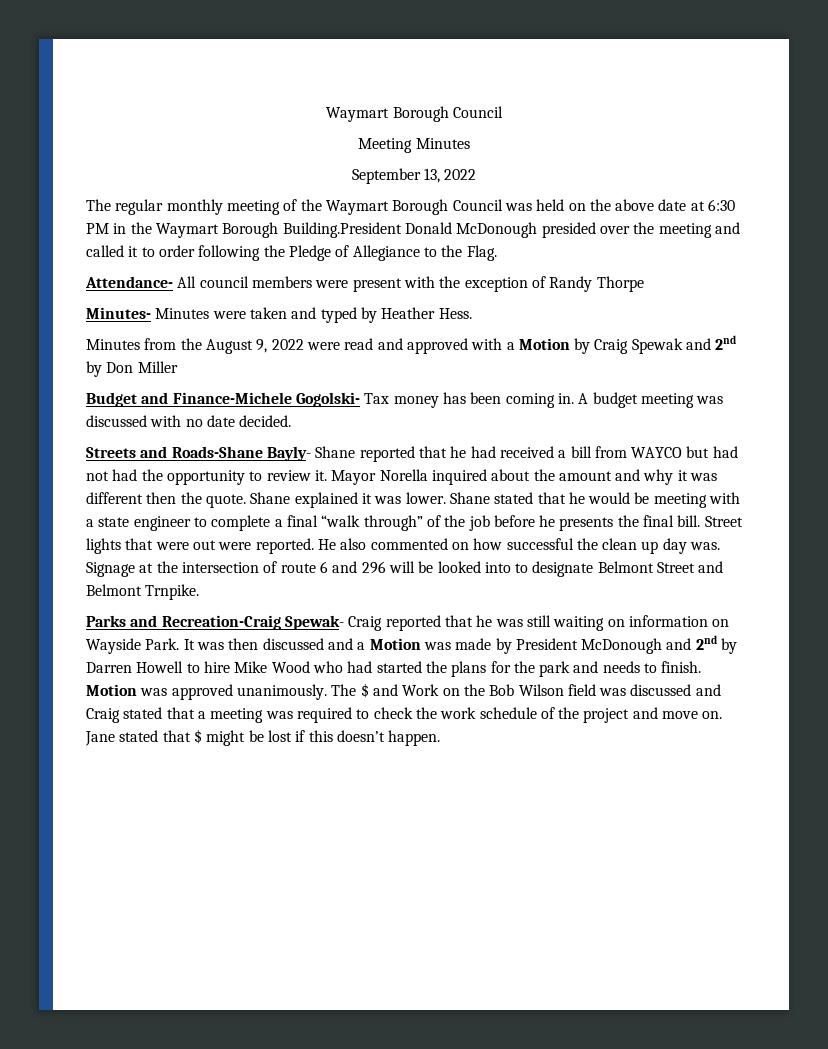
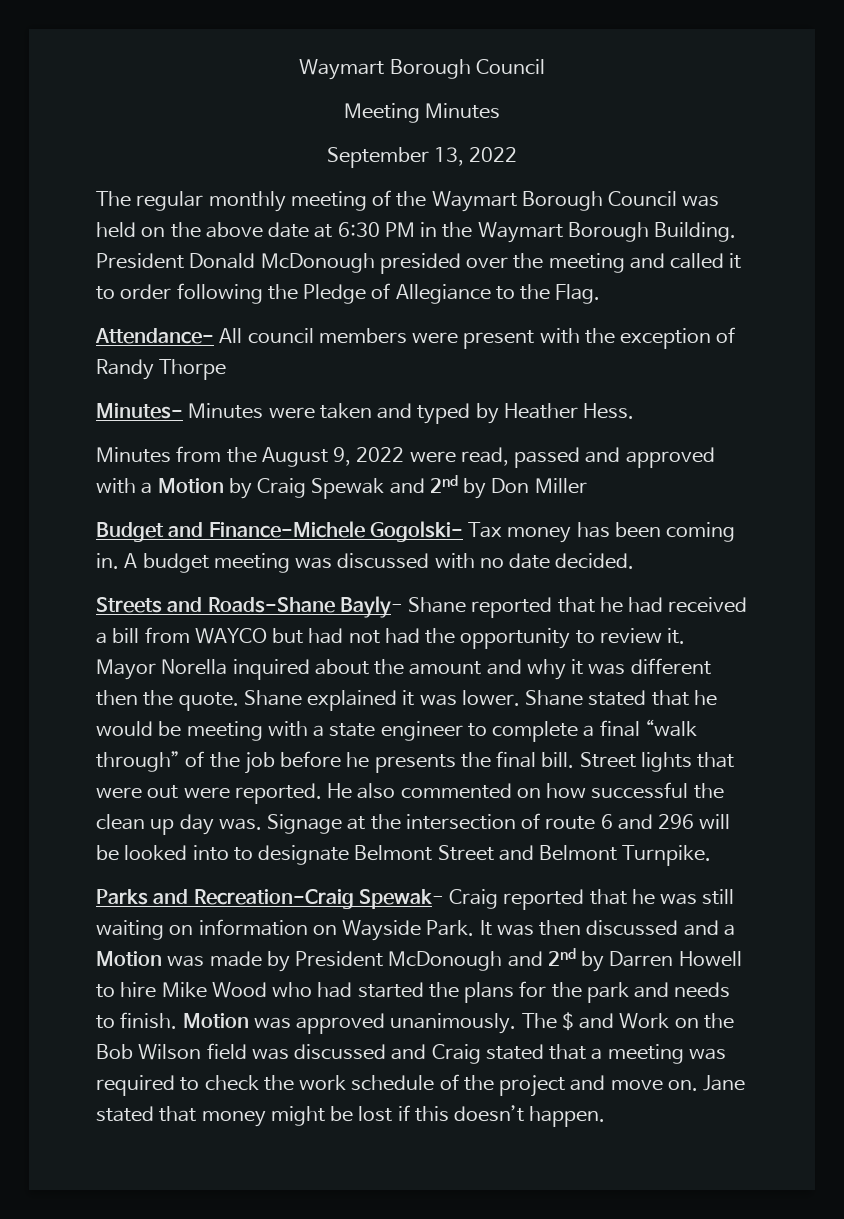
[282,222,402,238] Building.President -> [654,222,737,242] [96,253,184,269] Building. President
[344,338,374,350] read -> [460,447,581,468] read, passed
[145,584,200,600] Trnpike. -> [622,845,712,866] Turnpike.
[193,729,202,744] $ -> [201,1111,266,1127] money

